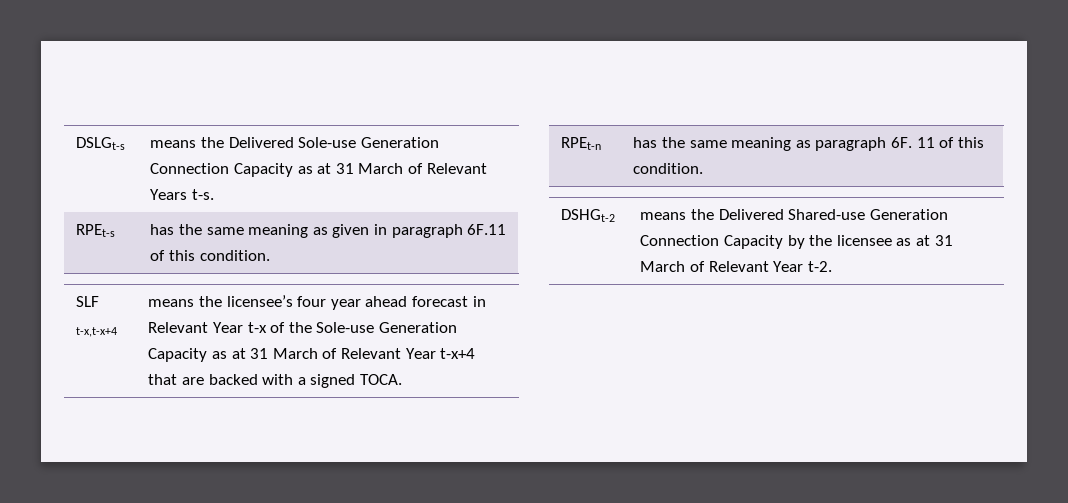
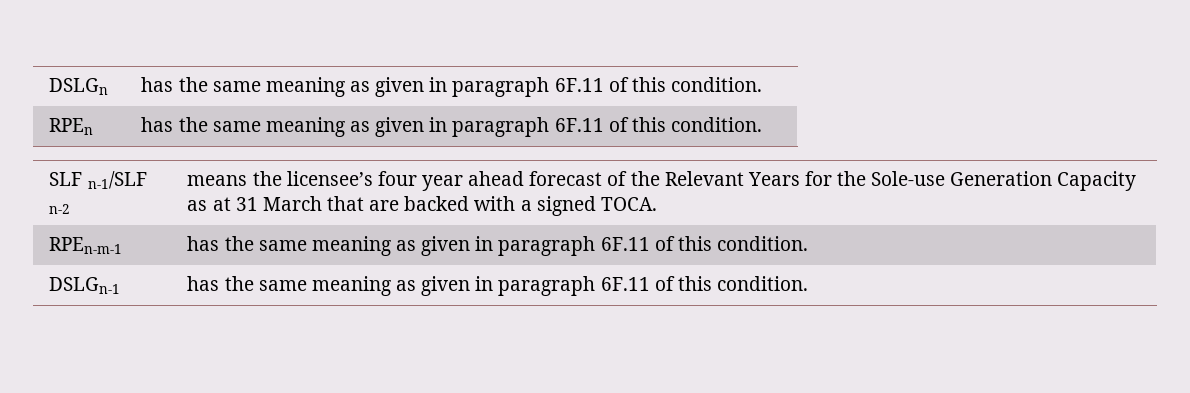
[76,137,126,150] [150,137,439,148] [150,163,487,177] [150,189,215,200] [76,224,116,237] DSLGt-s | means the Delivered Sole-use Generation Connection Capacity as at 31 March of Relevant Years t-s. // RPEt-s -> [49,78,109,95] [141,77,762,97] [49,118,94,135] DSLGn | has the same meaning as given in paragraph 6F.11 of this condition. // RPEn
[76,327,118,337] t-x,t-x+4 -> [87,171,147,189] [49,204,71,214] n-1/SLF n-2
[472,296,486,307] [148,322,286,333] in Relevant Year t-x of -> [607,171,832,186] of the Relevant Years for
[322,348,476,359] of Relevant Year t-x+4 -> (322, 203) none
[561,137,602,150] [633,137,984,151] [633,163,704,174] [561,209,616,222] [640,209,948,220] [640,235,953,249] [640,261,832,272] RPEt-n | has the same meaning as paragraph 6F. 11 of this condition. // DSHGt-2 | means the Delivered Shared-use Generation Connection Capacity by the licensee as at 31 March of Relevant Year t-2. -> [49,237,123,254] [187,236,808,256] [49,277,121,294] [187,276,808,296] RPEn-m-1 | has the same meaning as given in paragraph 6F.11 of this condition. // DSLGn-1 | has the same meaning as given in paragraph 6F.11 of this condition.

